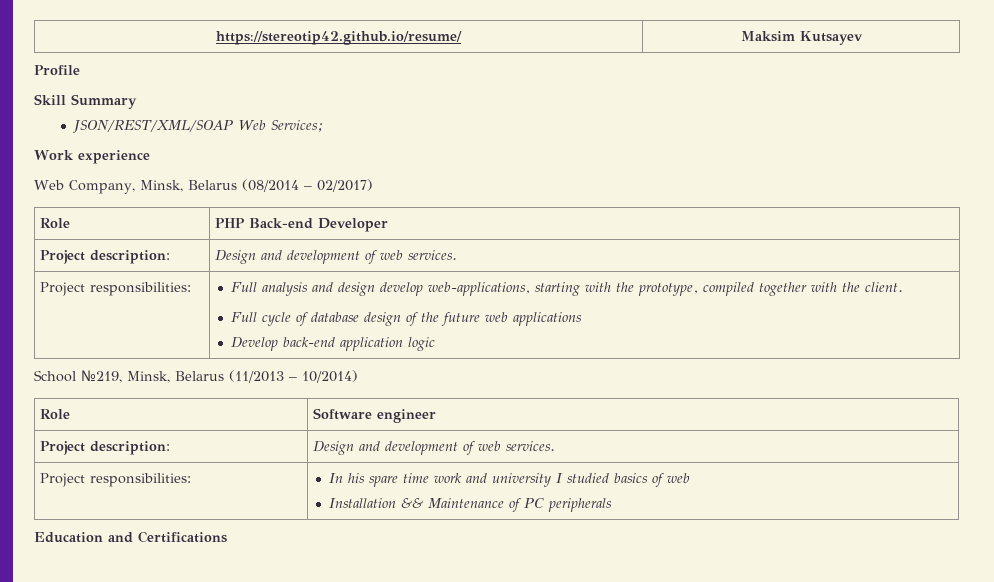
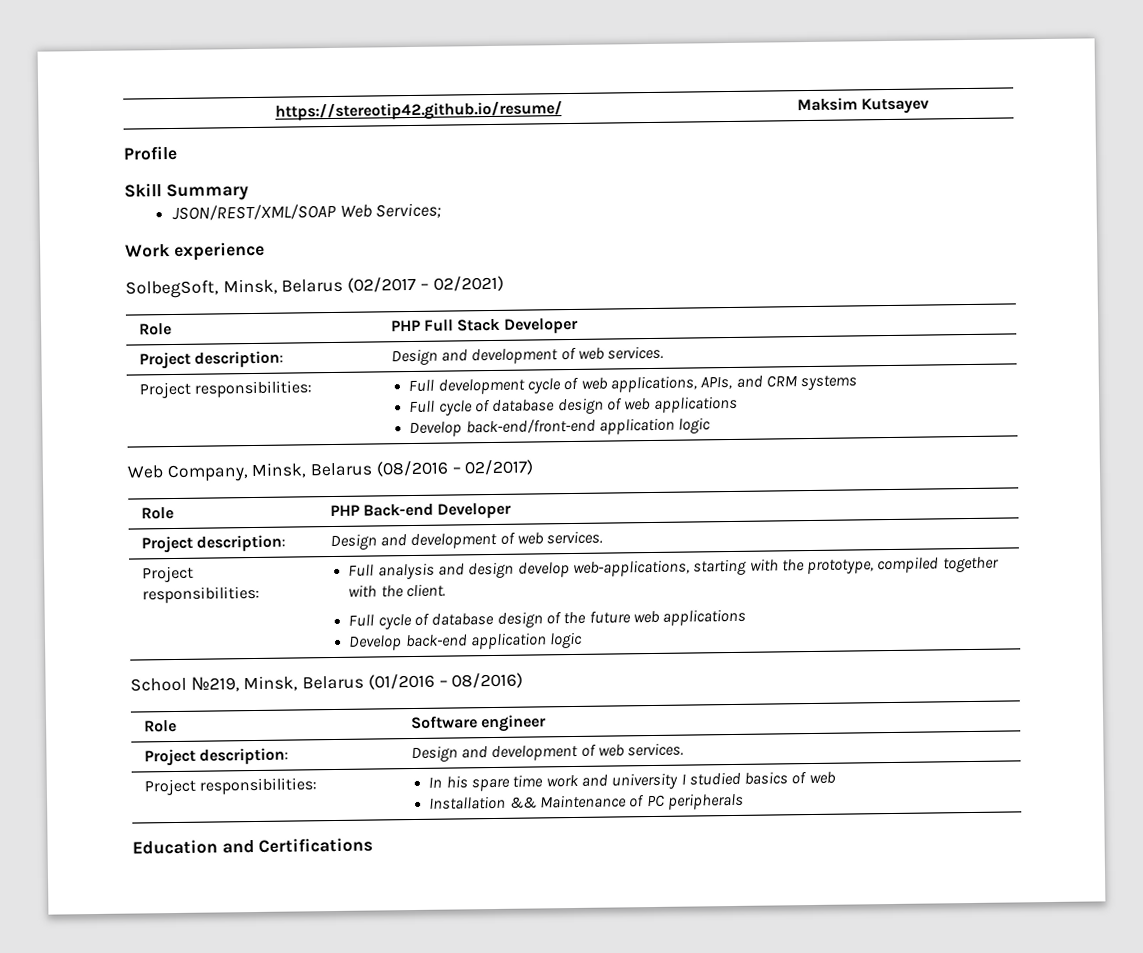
(150, 157) none -> [125,275,504,299] [138,323,172,336] [390,317,579,334] [138,350,285,370] [390,345,665,366] [138,380,313,399] [408,375,858,395] [409,395,738,416] [409,417,712,438] // SolbegSoft, Minsk, Belarus (02/2017 – 02/2021) // Role | PHP Full Stack Developer // Project description: | Design and development of web services. // Project responsibilities: | Full development cycle of web applications, APIs, and CRM systems // Full cycle of database design of web applications // Develop back-end/front-end application logic
[241,179,299,192] (08/2014 -> [375,460,448,477] (08/2016
[229,370,358,383] (11/2013 – 10/2014) -> [367,672,524,690] (01/2016 – 08/2016)

